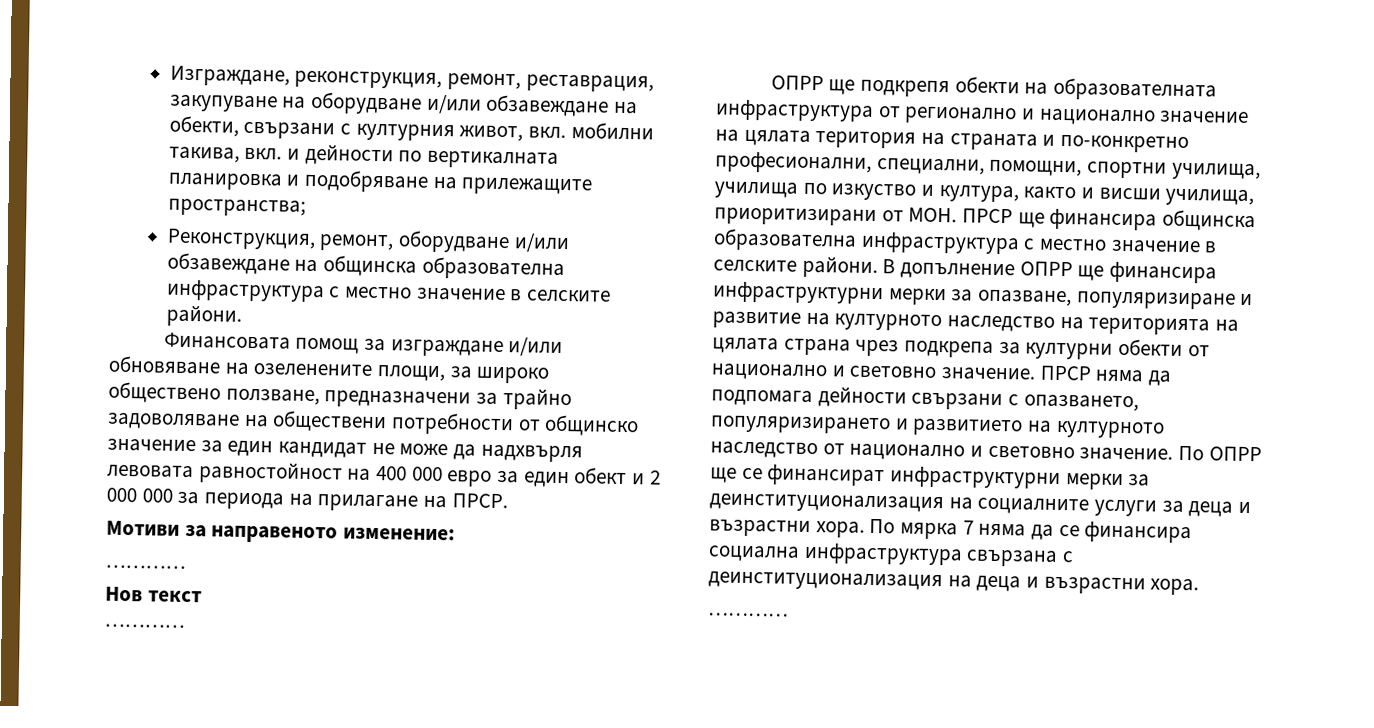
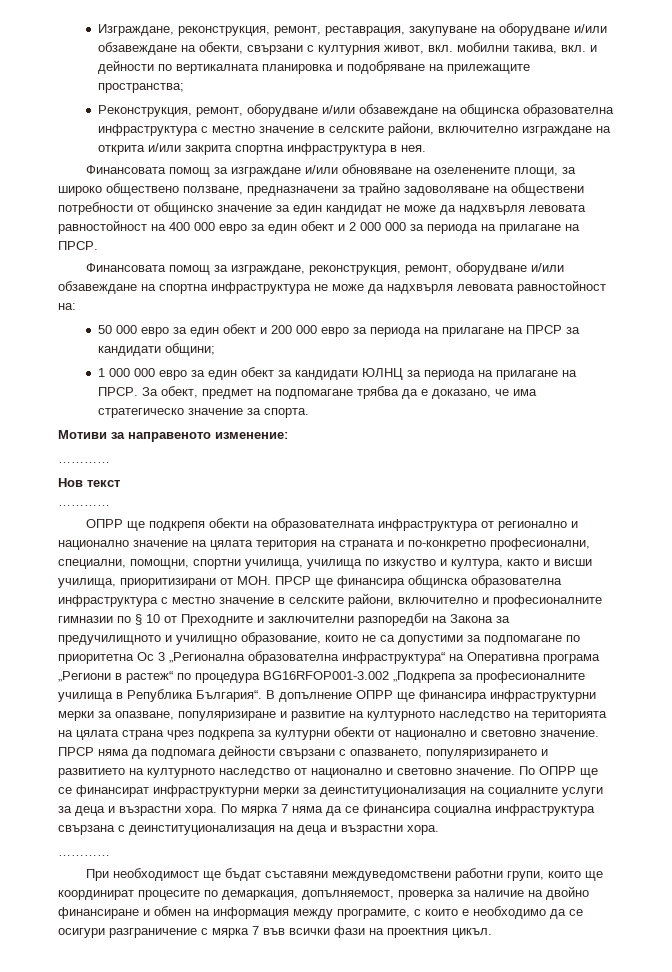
[165,304,242,327] райони. -> [387,122,611,136] [97,143,426,155] райони, включително изграждане на открита и/или закрита спортна инфраструктура в нея.
(508, 501) none -> [86,262,565,275] [58,280,606,294] [58,303,76,310] [97,324,580,337] [97,343,215,356] [97,367,577,380] [97,386,537,399] [97,408,309,418] // Финансовата помощ за изграждане, реконструкция, ремонт, оборудване и/или обзавеждане на спортна инфраструктура не може да надхвърля левовата равностойност на: // 50 000 евро за един обект и 200 000 евро за периода на прилагане на ПРСР за кандидати общини; // 1 000 000 евро за един обект за кандидати ЮЛНЦ за периода на прилагане на ПРСР. За обект, предмет на подпомагане трябва да е доказано, че има стратегическо значение за спорта.
[801,255,878,279] райони. -> [348,593,602,607] [58,613,510,626] [58,632,580,645] [58,651,600,664] [58,671,585,683] [58,689,262,702] райони, включително и професионалните гимназии по § 10 от Преходните и заключителни разпоредби на Закона за предучилищното и училищно образование, които не са допустими за подпомагане по приоритетна Ос 3 „Регионална образователна инфраструктура“ на Оперативна програма „Региони в растеж“ по процедура BG16RFOP001-3.002 „Подкрепа за професионалните училища в Република България“.
(789, 614) none -> [86,868,604,881] [58,886,589,900] [58,906,583,919] [58,926,492,938] // При необходимост ще бъдат съставяни междуведомствени работни групи, които ще координират процесите по демаркация, допълняемост, проверка за наличие на двойно финансиране и обмен на информация между програмите, с които е необходимо да се осигури разграничение с мярка 7 във всички фази на проектния цикъл.

